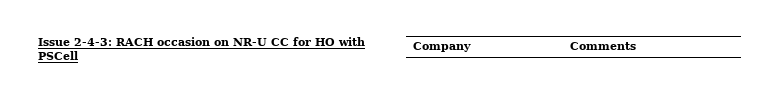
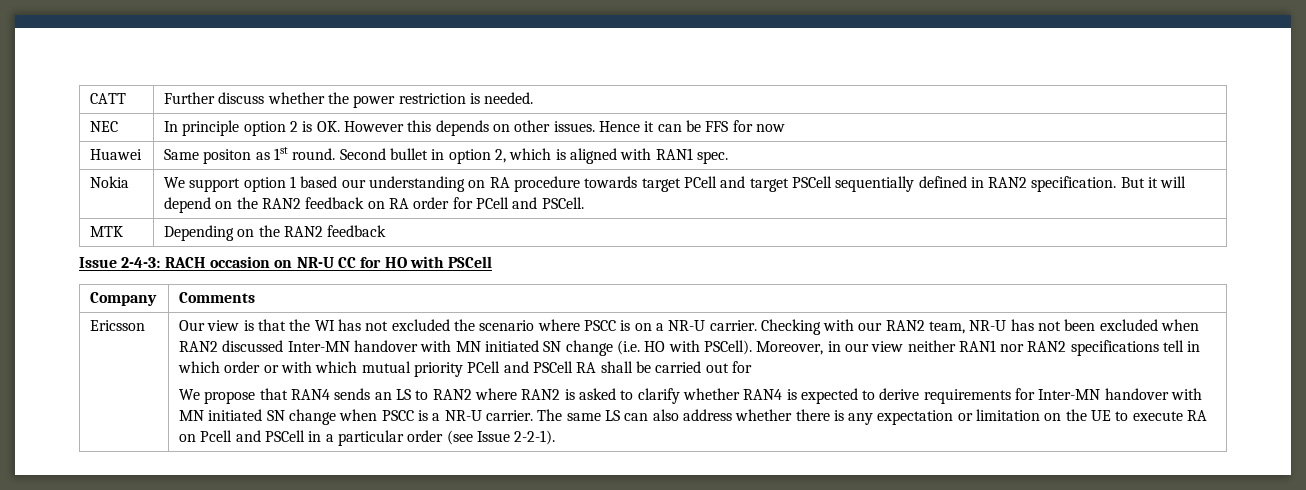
(38, 42) none -> [90,93,127,104] [164,92,534,108] [90,121,119,132] [164,120,785,136] [90,149,143,160] [164,147,728,164] [90,176,130,188] [164,176,1187,192] [164,197,584,213] [90,226,124,237] [164,225,387,241] CATT | Further discuss whether the power restriction is needed. // NEC | In principle option 2 is OK. However this depends on other issues. Hence it can be FFS for now // Huawei | Same positon as 1st round. Second bullet in option 2, which is aligned with RAN1 spec. // Nokia | We support option 1 based our understanding on RA procedure towards target PCell and target PSCell sequentially defined in RAN2 specification. But it will depend on the RAN2 feedback on RA order for PCell and PSCell. // MTK | Depending on the RAN2 feedback //
(637, 46) none -> [90,320,146,331] [179,319,1200,335] [179,340,1201,356] [178,361,752,377] [179,388,1203,404] [179,409,1208,425] [179,430,556,446] // Ericsson | Our view is that the WI has not excluded the scenario where PSCC is on a NR-U carrier. Checking with our RAN2 team, NR-U has not been excluded when RAN2 discussed Inter-MN handover with MN initiated SN change (i.e. HO with PSCell). Moreover, in our view neither RAN1 nor RAN2 specifications tell in which order or with which mutual priority PCell and PSCell RA shall be carried out for // We propose that RAN4 sends an LS to RAN2 where RAN2 is asked to clarify whether RAN4 is expected to derive requirements for Inter-MN handover with MN initiated SN change when PSCC is a NR-U carrier. The same LS can also address whether there is any expectation or limitation on the UE to execute RA on Pcell and PSCell in a particular order (see Issue 2-2-1).

